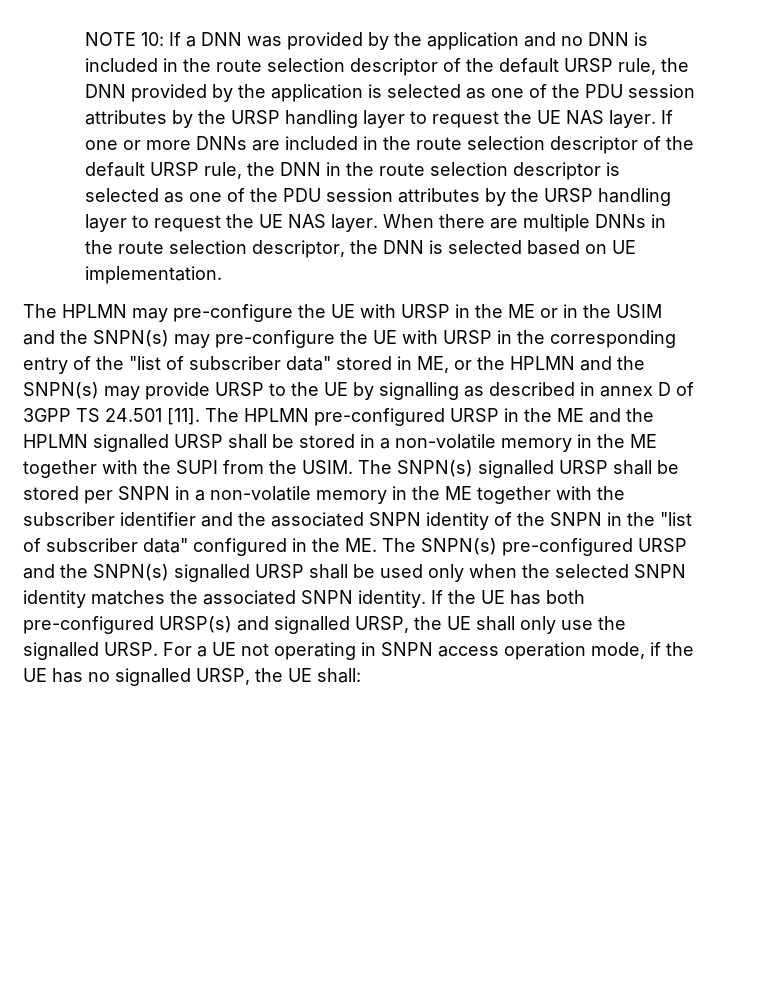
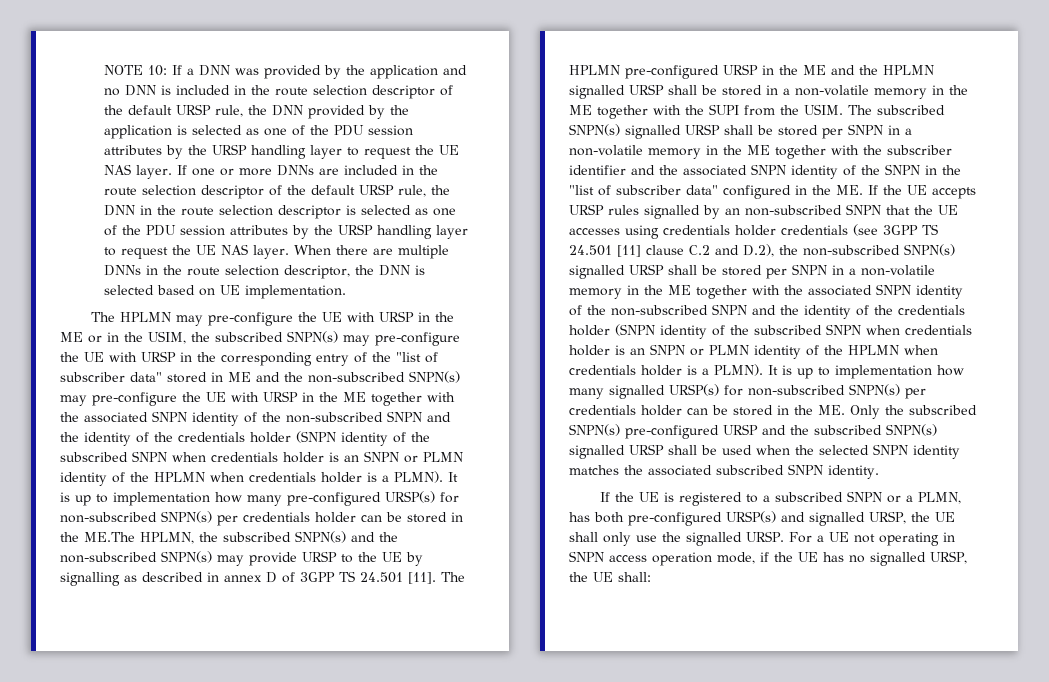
[616,304,662,318] [23,330,88,345] USIM and the -> [148,331,283,344] USIM, the subscribed
[417,356,645,373] ME, or the HPLMN and the -> [228,371,460,383] [60,391,455,406] [60,411,451,426] [60,431,430,446] [60,451,463,463] [60,471,458,486] [60,491,459,506] [60,511,463,526] [60,531,398,544] [60,552,157,563] ME and the non-subscribed SNPN(s) may pre-configure the UE with URSP in the ME together with the associated SNPN identity of the non-subscribed SNPN and the identity of the credentials holder (SNPN identity of the subscribed SNPN when credentials holder is an SNPN or PLMN identity of the HPLMN when credentials holder is a PLMN). It is up to implementation how many pre-configured URSP(s) for non-subscribed SNPN(s) per credentials holder can be stored in the ME.The HPLMN, the subscribed SNPN(s) and the non-subscribed
(392, 467) none -> [877,105,945,115] subscribed
[382,538,416,552] The -> [868,185,976,199] [569,204,958,219] [569,224,938,239] [569,244,955,257] [569,264,935,279] [569,284,963,299] [569,304,965,319] [569,324,972,339] [569,344,938,359] [569,364,964,379] [569,384,926,399] [569,405,977,419] If the UE accepts URSP rules signalled by an non-subscribed SNPN that the UE accesses using credentials holder credentials (see 3GPP TS 24.501 [11] clause C.2 and D.2), the non-subscribed SNPN(s) signalled URSP shall be stored per SNPN in a non-volatile memory in the ME together with the associated SNPN identity of the non-subscribed SNPN and the identity of the credentials holder (SNPN identity of the subscribed SNPN when credentials holder is an SNPN or PLMN identity of the HPLMN when credentials holder is a PLMN). It is up to implementation how many signalled URSP(s) for non-subscribed SNPN(s) per credentials holder can be stored in the ME. Only the subscribed
(88, 571) none -> [814,425,882,435] subscribed
[428,564,464,582] only -> (752, 450) none
(296, 597) none -> [716,465,784,475] subscribed
[431,590,505,604] If the UE -> [600,491,962,506] // If the UE is registered to a subscribed SNPN or a PLMN,

